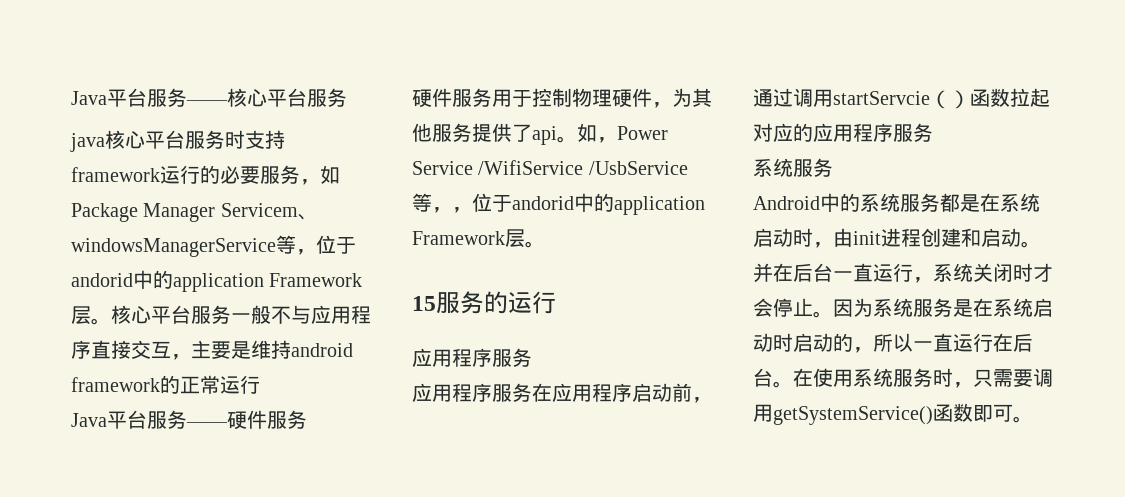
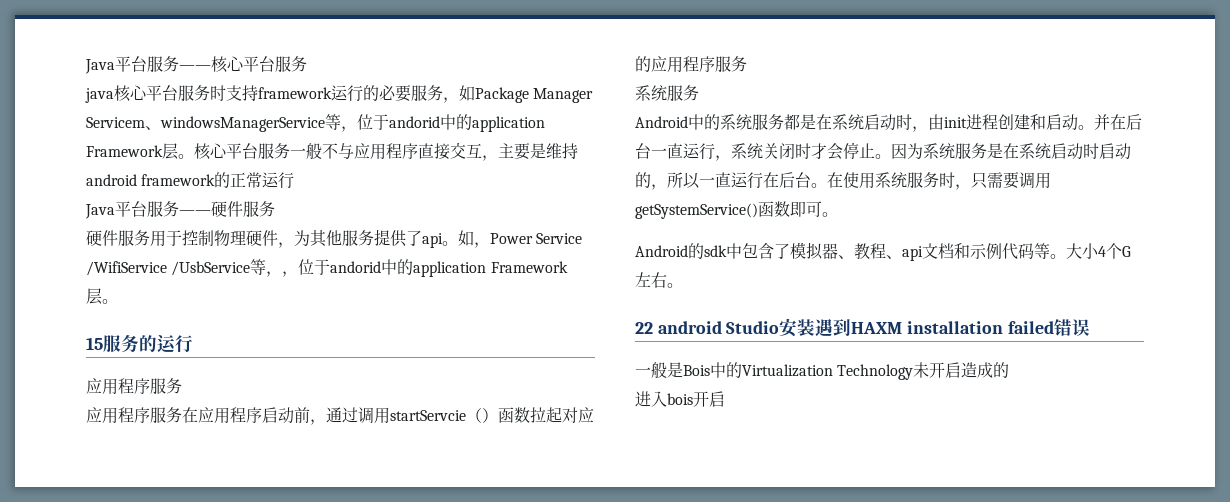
(1033, 419) none -> [635,242,1131,261] [635,272,683,288] [635,318,1090,337] [635,362,1010,380] [635,391,725,407] // Android的sdk中包含了模拟器、教程、api文档和示例代码等。大小4个G左右。 // 22 android Studio安装遇到HAXM installation failed错误 // 一般是Bois中的Virtualization Technology未开启造成的 // 进入bois开启

